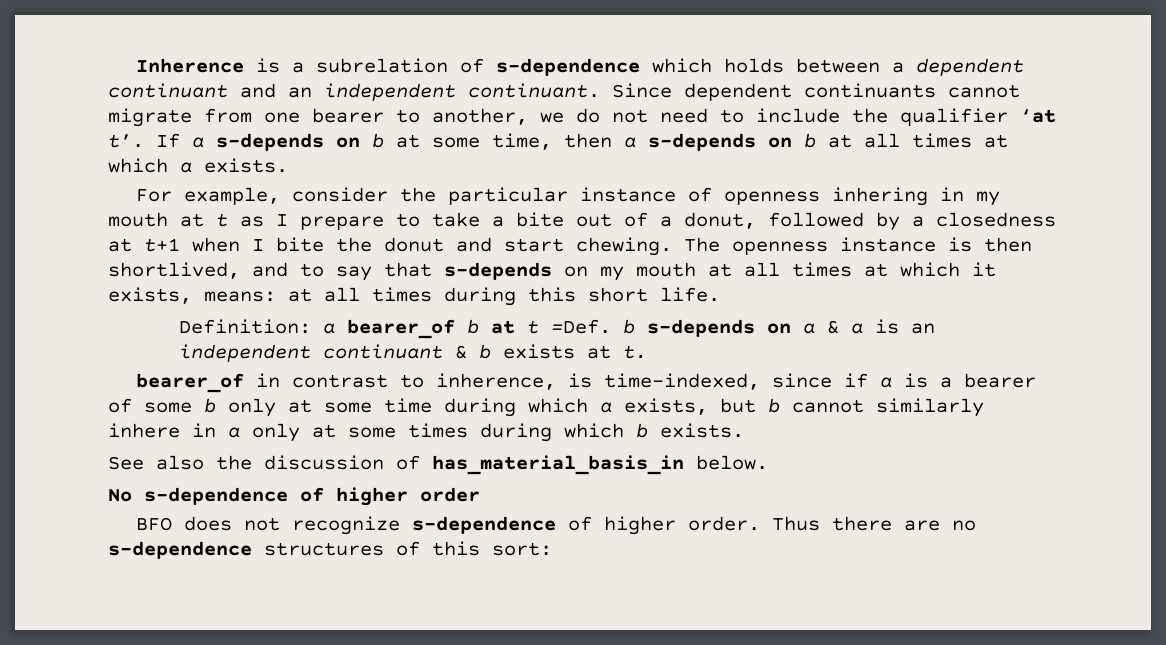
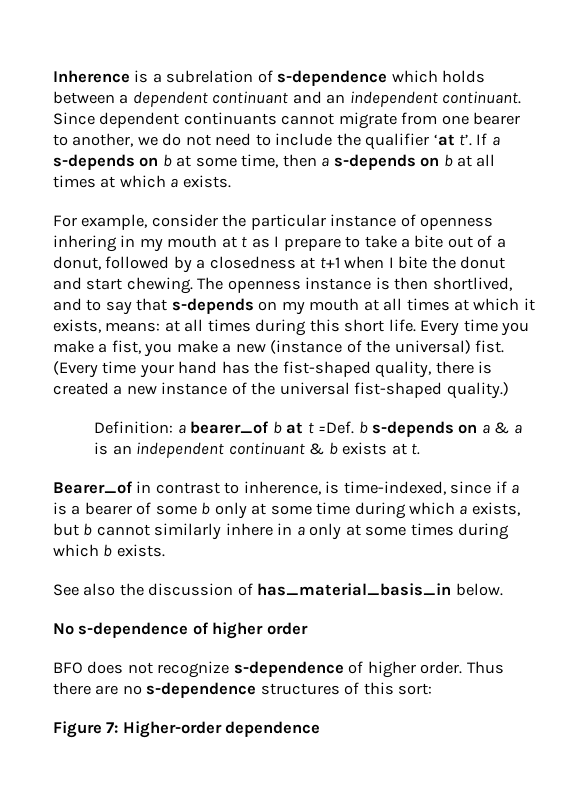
(720, 294) none -> [420,319,530,336] [53,340,505,357] [53,361,493,378] [53,382,509,399] Every time you make a fist, you make a new (instance of the universal) fist. (Every time your hand has the fist-shaped quality, there is created a new instance of the universal fist-shaped quality.)
[136,373,245,393] bearer_of -> [53,481,133,494] Bearer_of
(552, 549) none -> [53,721,321,738] // Figure 7: Higher-order dependence

